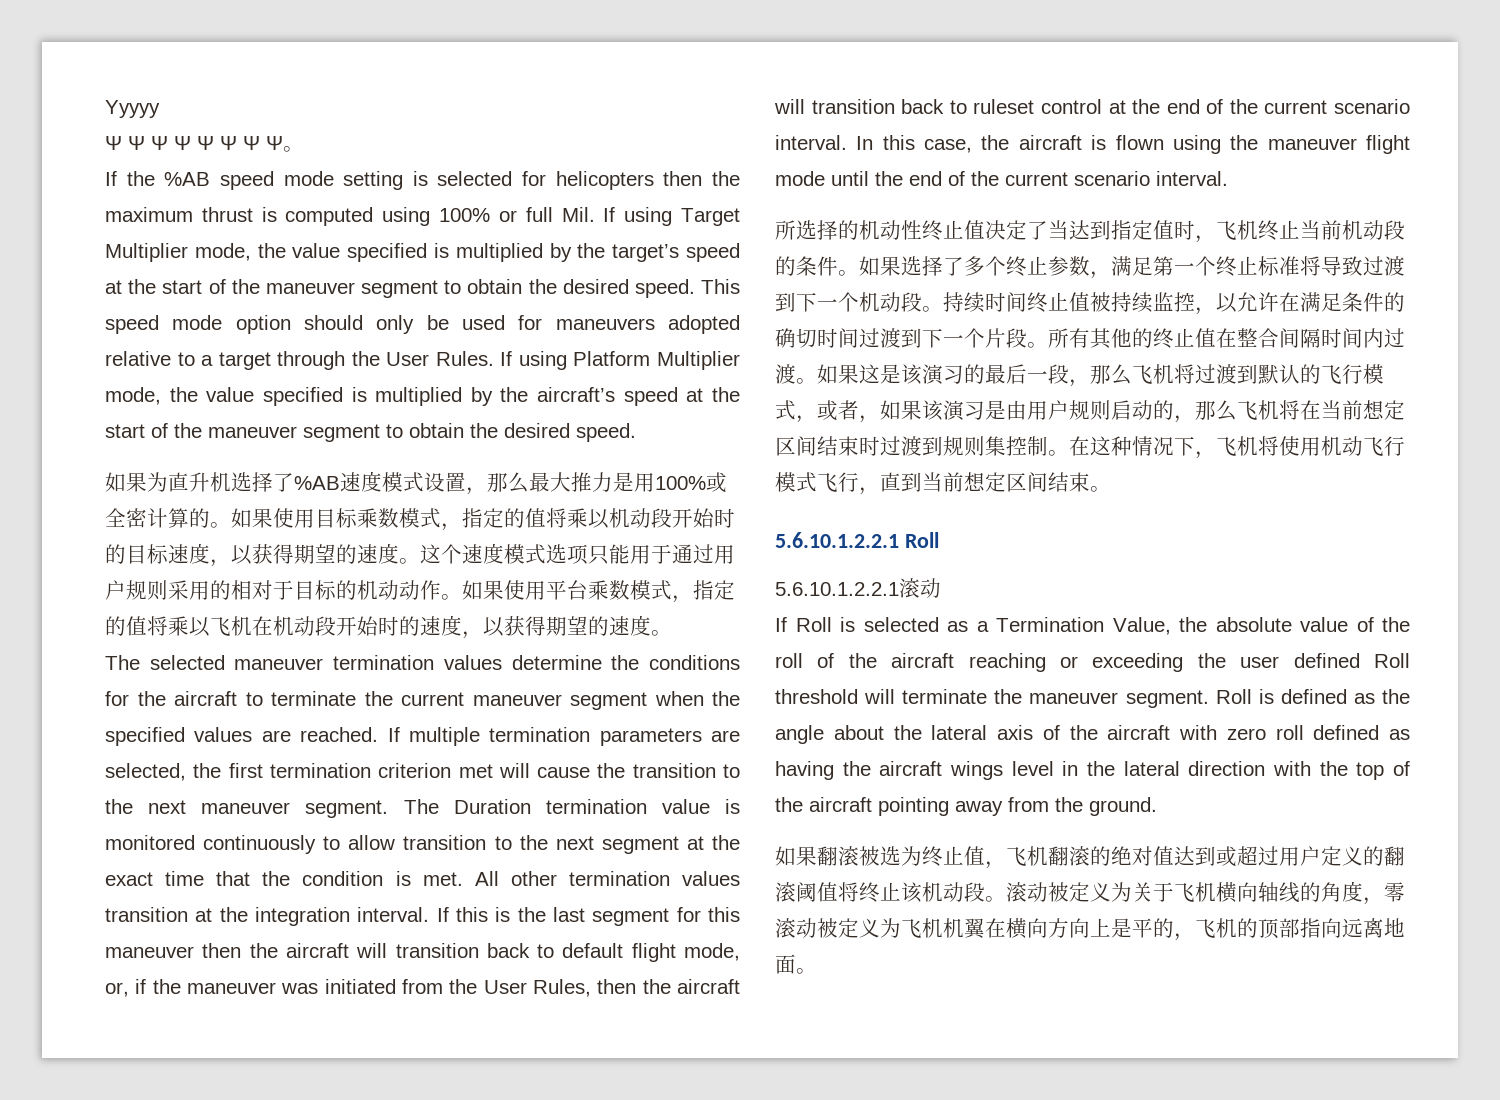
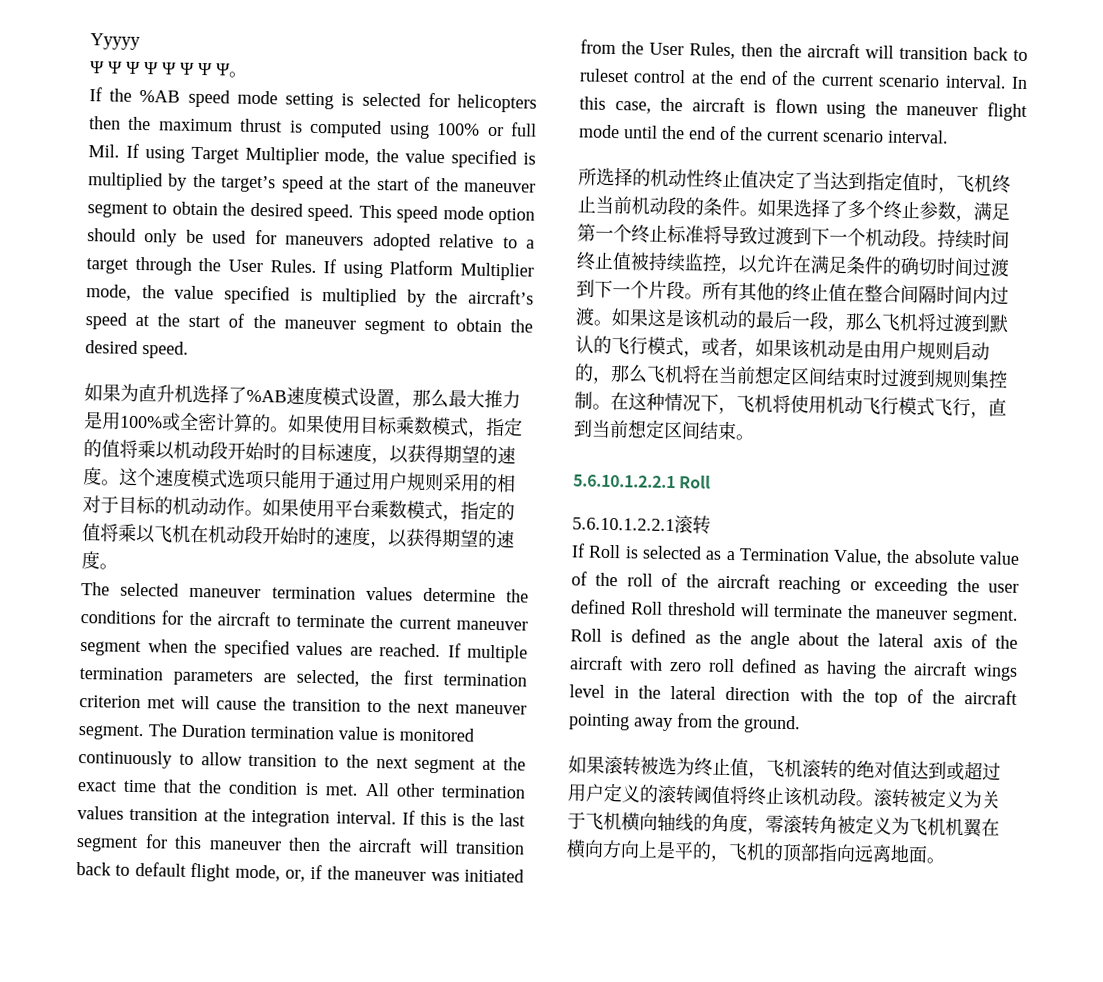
[922,364,964,385] 演习 -> [701,309,739,329] 机动
[943,400,985,421] 演习 -> [809,339,846,358] 机动
[920,578,941,598] 动 -> [692,515,711,535] 转
[817,846,859,866] 翻滚 -> [604,755,641,776] 滚转
[1048,846,1090,866] 翻滚 -> [802,759,839,779] 滚转
[1384,846,1405,866] [775,882,796,902] 翻滚 -> [657,784,695,805] 滚转
[1027,882,1048,902] 动 -> [891,788,911,809] 转
[796,918,817,938] 动 -> [801,815,838,835] 转角

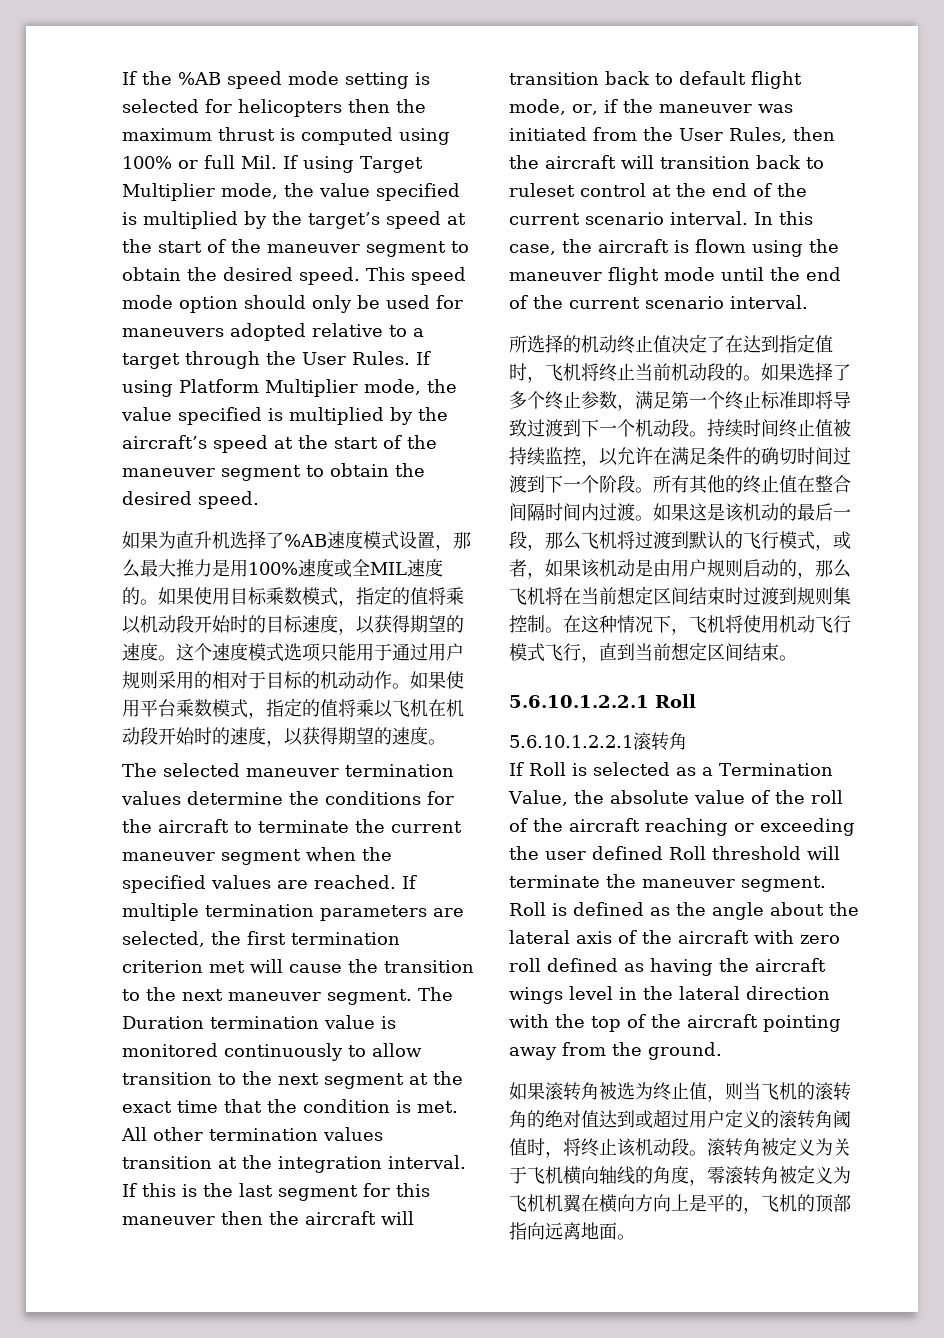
[90,33,140,50] [90,61,248,78] Yyyyy // Ψ Ψ Ψ Ψ Ψ Ψ Ψ Ψ。 // -> (122, 78) none
[161,412,253,432] 或全密计算 -> [298,559,443,577] 速度或全MIL速度
[686,169,705,188] 性 -> (617, 344) none
[812,171,831,190] 当 -> [725,335,743,353] 在
(993, 183) none -> [581,363,599,381] 将
[703,197,740,217] 条件 -> (743, 372) none
(704, 234) none -> [797,392,815,409] 即
[648,280,667,299] 片 -> [599,475,617,493] 阶
(711, 525) none -> [669,732,687,750] 角
(641, 766) none -> [581,1082,599,1100] 角
[766,758,839,779] 飞机滚转 -> [725,1082,851,1101] [509,1110,527,1128] 则当飞机的滚转角
[693,785,731,805] 阈值 -> [815,1110,851,1128] [509,1138,563,1158] 角阈值时，
(911, 798) none -> [743,1138,761,1156] 角

